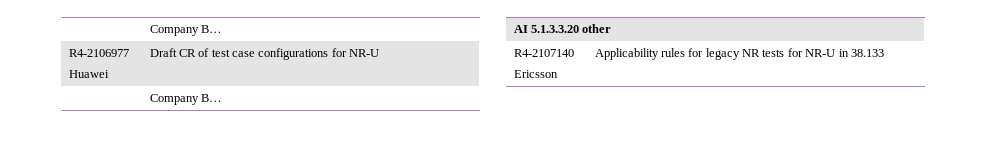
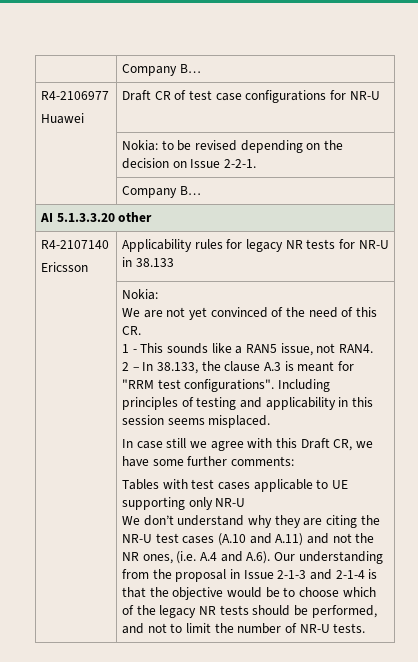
(380, 53) none -> [122,140,344,153] [122,158,257,169] // | Nokia: to be revised depending on the decision on Issue 2-2-1.
(884, 53) none -> [122,289,159,300] [122,307,377,320] [122,326,142,335] [122,343,373,356] [122,361,354,374] [122,379,331,392] [122,397,374,410] [122,415,271,428] [122,438,373,451] [122,456,295,467] [122,479,349,492] [122,497,246,510] [122,515,380,528] [122,533,375,546] [122,551,383,564] [122,569,378,582] [122,587,376,600] [122,605,377,618] [122,623,366,634] // | Nokia: // We are not yet convinced of the need of this CR. // 1 - This sounds like a RAN5 issue, not RAN4. // 2 – In 38.133, the clause A.3 is meant for "RRM test configurations". Including principles of testing and applicability in this session seems misplaced. // In case still we agree with this Draft CR, we have some further comments: // Tables with test cases applicable to UE supporting only NR-U // We don’t understand why they are citing the NR-U test cases (A.10 and A.11) and not the NR ones, (i.e. A.4 and A.6). Our understanding from the proposal in Issue 2-1-3 and 2-1-4 is that the objective would be to choose which of the legacy NR tests should be performed, and not to limit the number of NR-U tests.

